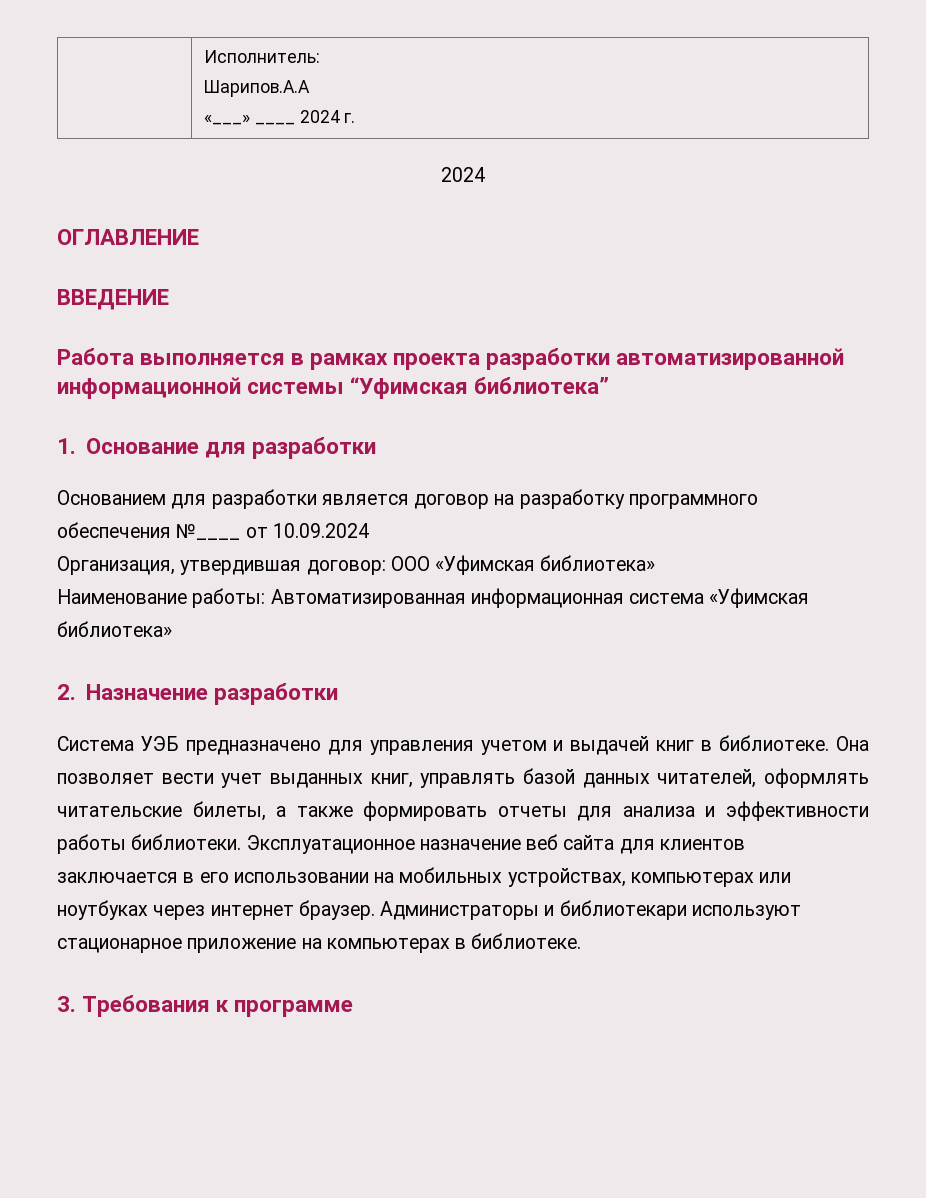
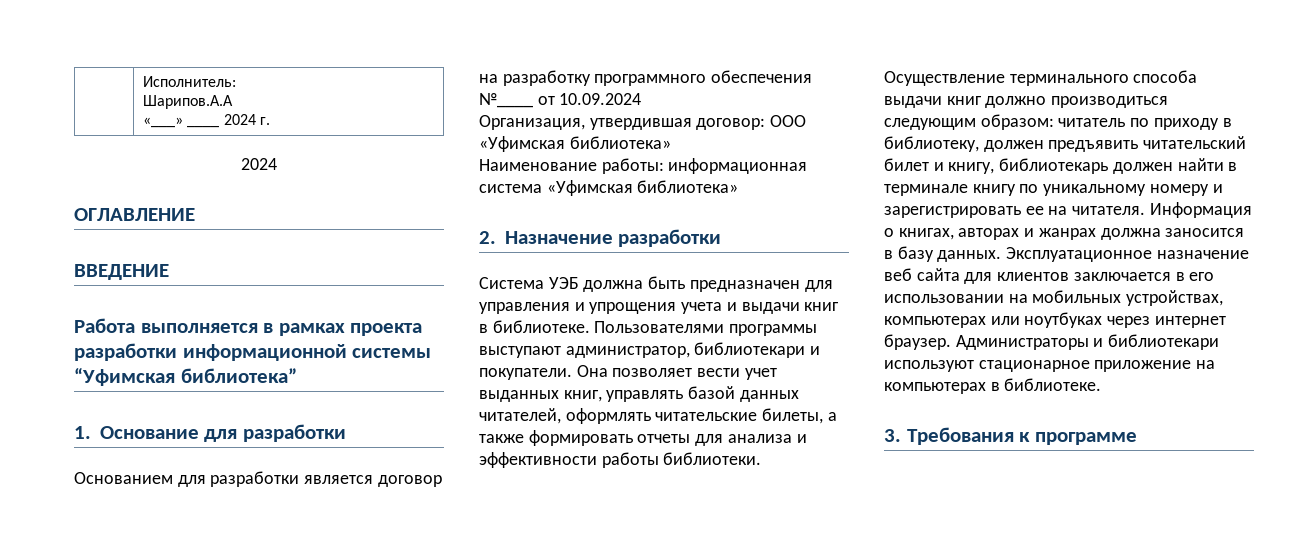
[616,348,845,370] автоматизированной -> (177, 352) none
[270,589,466,608] Автоматизированная -> (664, 166) none
[185,735,830,755] предназначено для управления учетом и выдачей книг в библиотеке. -> [583,276,833,292] [479,302,840,314] [479,320,818,336] [479,342,821,358] [479,368,572,380] должна быть предназначен для управления и упрощения учета и выдачи книг в библиотеке. Пользователями программы выступают администратор, библиотекари и покупатели.
(242, 842) none -> [884,70,1198,86] [884,96,1169,108] [884,114,1232,130] [884,136,1247,152] [884,158,1238,174] [884,184,1223,196] [884,202,1252,218] [884,228,1245,240] [884,246,1002,262] Осуществление терминального способа выдачи книг должно производиться следующим образом: читатель по приходу в библиотеку, должен предъявить читательский билет и книгу, библиотекарь должен найти в терминале книгу по уникальному номеру и зарегистрировать ее на читателя. Информация о книгах, авторах и жанрах должна заносится в базу данных.

